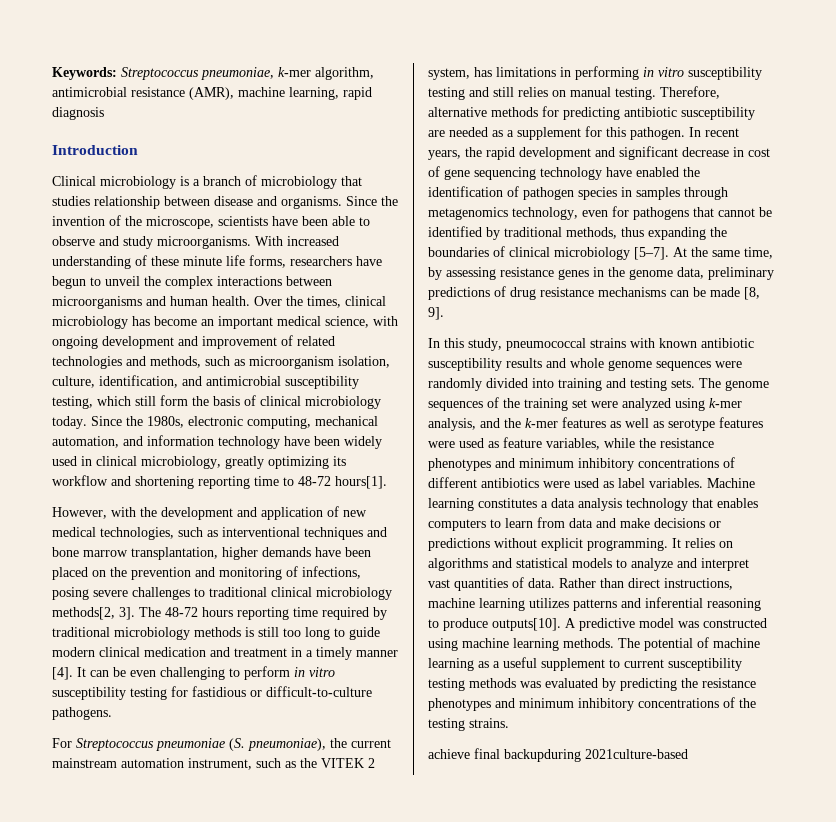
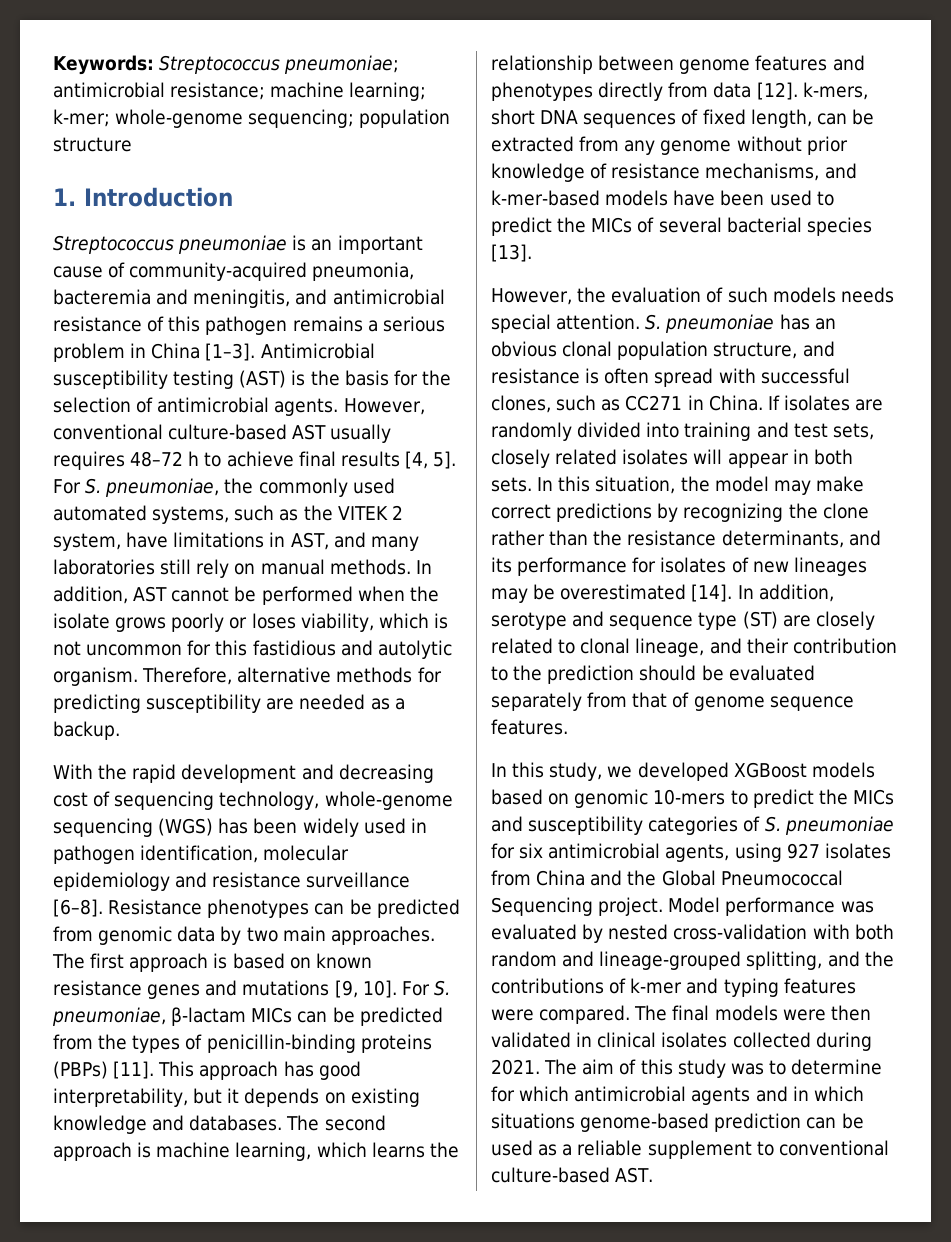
[201,67,374,80] [52,87,372,100] [52,107,104,120] [52,145,138,155] [52,175,362,189] [52,196,398,209] [52,215,370,229] [52,236,339,249] [52,255,382,269] [52,276,332,289] [52,296,386,309] [52,316,398,329] [52,335,335,349] [52,356,390,369] [52,375,359,389] [52,395,381,409] [52,416,378,429] [52,435,382,449] [52,456,346,469] [52,475,387,489] [52,506,367,520] [52,527,387,540] [52,547,371,560] [52,566,361,580] [52,587,392,600] [52,607,387,620] [52,627,380,640] [52,647,398,660] [52,666,335,680] [52,686,372,700] [52,707,112,720] [52,738,391,751] [52,758,252,770] pneumoniae, k-mer algorithm, antimicrobial resistance (AMR), machine learning, rapid diagnosis // Introduction // Clinical microbiology is a branch of microbiology that studies relationship between disease and organisms. Since the invention of the microscope, scientists have been able to observe and study microorganisms. With increased understanding of these minute life forms, researchers have begun to unveil the complex interactions between microorganisms and human health. Over the times, clinical microbiology has become an important medical science, with ongoing development and improvement of related technologies and methods, such as microorganism isolation, culture, identification, and antimicrobial susceptibility testing, which still form the basis of clinical microbiology today. Since the 1980s, electronic computing, mechanical automation, and information technology have been widely used in clinical microbiology, greatly optimizing its workflow and shortening reporting time to 48-72 hours[1]. // However, with the development and application of new medical technologies, such as interventional techniques and bone marrow transplantation, higher demands have been placed on the prevention and monitoring of infections, posing severe challenges to traditional clinical microbiology methods[2, 3]. The 48-72 hours reporting time required by traditional microbiology methods is still too long to guide modern clinical medication and treatment in a timely manner [4]. It can be even challenging to perform in vitro susceptibility testing for fastidious or difficult-to-culture pathogens. // For Streptococcus pneumoniae (S. pneumoniae), the current mainstream automation instrument, -> [284,55,400,74] [53,82,427,101] [53,109,451,128] [53,137,132,152] [53,187,233,207] [53,235,423,254] [53,262,415,281] [53,289,445,308] [53,316,445,335] [53,343,375,362] [53,370,451,389] [53,397,425,416] [53,424,392,443] [53,451,457,470] [53,478,395,497] [53,505,230,524] pneumoniae; antimicrobial resistance; machine learning; k-mer; whole-genome sequencing; population structure // 1. Introduction // Streptococcus pneumoniae is an important cause of community-acquired pneumonia, bacteremia and meningitis, and antimicrobial resistance of this pathogen remains a serious problem in China [1–3]. Antimicrobial susceptibility testing (AST) is the basis for the selection of antimicrobial agents. However, conventional culture-based AST usually requires 48–72 h to achieve final results [4, 5]. For S. pneumoniae, the commonly used automated systems,
[474,67,492,77] has -> [126,532,169,548] have
[575,66,762,80] [428,87,656,100] performing in vitro susceptibility testing and still relies on manual testing. -> [290,532,419,551] [53,559,432,578] [53,586,439,605] [53,613,448,632] [53,640,452,659] [53,667,138,686] AST, and many laboratories still rely on manual methods. In addition, AST cannot be performed when the isolate grows poorly or loses viability, which is not uncommon for this fastidious and autolytic organism.
[624,107,677,117] antibiotic -> (141, 703) none
[517,126,739,140] [428,146,770,160] [428,166,700,180] [428,186,728,200] [428,206,772,220] [428,226,727,240] [428,246,773,260] [428,267,774,280] [428,286,760,300] [428,307,444,320] [428,338,754,351] [428,358,742,371] supplement for this pathogen. In recent years, the rapid development and significant decrease in cost of gene sequencing technology have enabled the identification of pathogen species in samples through metagenomics technology, even for pathogens that cannot be identified by traditional methods, thus expanding the boundaries of clinical microbiology [5–7]. At the same time, by assessing resistance genes in the genome data, preliminary predictions of drug resistance mechanisms can be made [8, 9]. // In this study, pneumococcal strains with known antibiotic susceptibility results and whole genome sequences were -> [53,721,120,740] [53,764,434,783] [53,791,453,810] [53,818,427,837] [53,845,350,864] [53,872,411,891] [53,899,460,918] [53,926,435,945] [52,953,372,972] [53,980,450,999] [52,1007,443,1026] [53,1034,432,1053] [53,1061,361,1080] [53,1088,420,1107] [53,1115,386,1134] [53,1142,459,1161] [491,55,865,74] [491,82,868,101] [491,109,874,128] [491,136,848,155] [491,163,857,182] [491,190,834,206] [491,217,872,236] [491,244,532,262] [491,287,894,305] [491,314,836,333] [491,341,835,360] [491,368,850,387] [491,395,884,413] backup. // With the rapid development and decreasing cost of sequencing technology, whole-genome sequencing (WGS) has been widely used in pathogen identification, molecular epidemiology and resistance surveillance [6–8]. Resistance phenotypes can be predicted from genomic data by two main approaches. The first approach is based on known resistance genes and mutations [9, 10]. For S. pneumoniae, β-lactam MICs can be predicted from the types of penicillin-binding proteins (PBPs) [11]. This approach has good interpretability, but it depends on existing knowledge and databases. The second approach is machine learning, which learns the relationship between genome features and phenotypes directly from data [12]. k-mers, short DNA sequences of fixed length, can be extracted from any genome without prior knowledge of resistance mechanisms, and k-mer-based models have been used to predict the MICs of several bacterial species [13]. // However, the evaluation of such models needs special attention. S. pneumoniae has an obvious clonal population structure, and resistance is often spread with successful clones, such as CC271 in China. If isolates are
[630,378,769,391] [428,397,742,411] [428,417,763,431] [428,437,714,450] [428,457,735,471] [428,477,755,488] [428,498,758,511] [428,517,721,531] [428,538,733,551] [428,558,749,571] [428,577,733,591] [428,597,761,611] [428,618,767,631] [428,637,760,651] [428,657,742,671] [428,678,756,691] [428,697,756,711] [428,718,509,731] [428,748,688,762] testing sets. The genome sequences of the training set were analyzed using k-mer analysis, and the k-mer features as well as serotype features were used as feature variables, while the resistance phenotypes and minimum inhibitory concentrations of different antibiotics were used as label variables. Machine learning constitutes a data analysis technology that enables computers to learn from data and make decisions or predictions without explicit programming. It relies on algorithms and statistical models to analyze and interpret vast quantities of data. Rather than direct instructions, machine learning utilizes patterns and inferential reasoning to produce outputs[10]. A predictive model was constructed using machine learning methods. The potential of machine learning as a useful supplement to current susceptibility testing methods was evaluated by predicting the resistance phenotypes and minimum inhibitory concentrations of the testing strains. // achieve final backupduring 2021culture-based -> [793,423,874,440] [491,449,853,468] [491,476,864,495] [491,503,869,522] [491,530,881,548] [491,557,867,576] [491,584,834,603] [491,611,875,630] [491,638,897,657] [491,665,815,684] [491,692,854,711] [491,719,568,735] [491,762,875,781] [491,789,894,808] [491,816,894,835] [491,843,891,862] [491,870,843,886] [491,897,874,916] [491,924,894,943] [491,951,894,970] [491,978,856,997] [491,1005,871,1024] [491,1032,872,1051] [491,1059,883,1078] [491,1086,864,1105] [491,1113,864,1132] [491,1140,889,1159] [491,1167,654,1183] test sets, closely related isolates will appear in both sets. In this situation, the model may make correct predictions by recognizing the clone rather than the resistance determinants, and its performance for isolates of new lineages may be overestimated [14]. In addition, serotype and sequence type (ST) are closely related to clonal lineage, and their contribution to the prediction should be evaluated separately from that of genome sequence features. // In this study, we developed XGBoost models based on genomic 10-mers to predict the MICs and susceptibility categories of S. pneumoniae for six antimicrobial agents, using 927 isolates from China and the Global Pneumococcal Sequencing project. Model performance was evaluated by nested cross-validation with both random and lineage-grouped splitting, and the contributions of k-mer and typing features were compared. The final models were then validated in clinical isolates collected during 2021. The aim of this study was to determine for which antimicrobial agents and in which situations genome-based prediction can be used as a reliable supplement to conventional culture-based AST.

